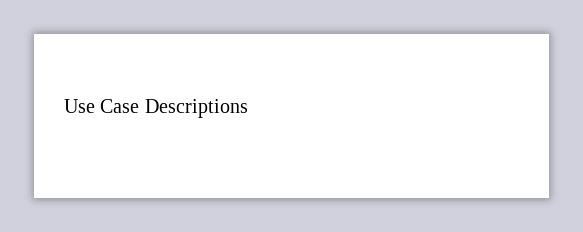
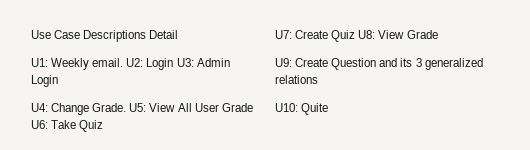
(248, 108) none -> [149,30,179,39] [31,58,230,70] [31,75,58,87] [31,103,253,115] [31,120,104,132] [275,30,438,42] [275,58,483,70] [275,75,318,84] [275,103,329,115] Detail // U1: Weekly email. U2: Login U3: Admin Login // U4: Change Grade. U5: View All User Grade U6: Take Quiz // U7: Create Quiz U8: View Grade // U9: Create Question and its 3 generalized relations // U10: Quite

